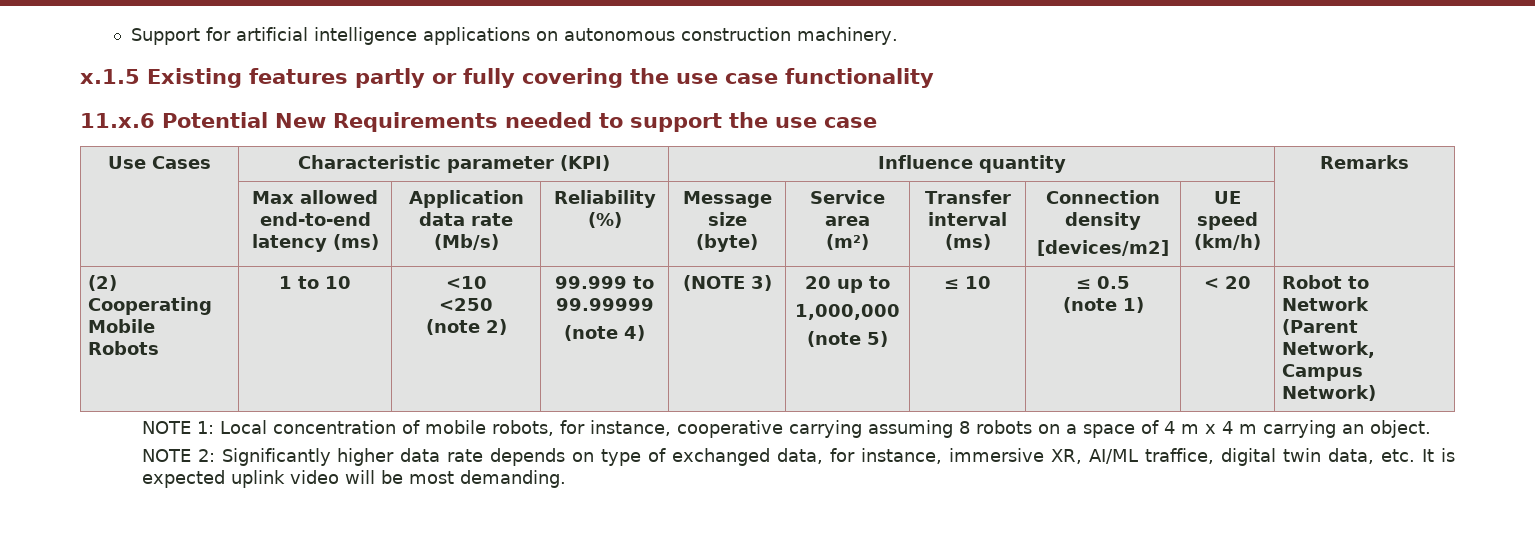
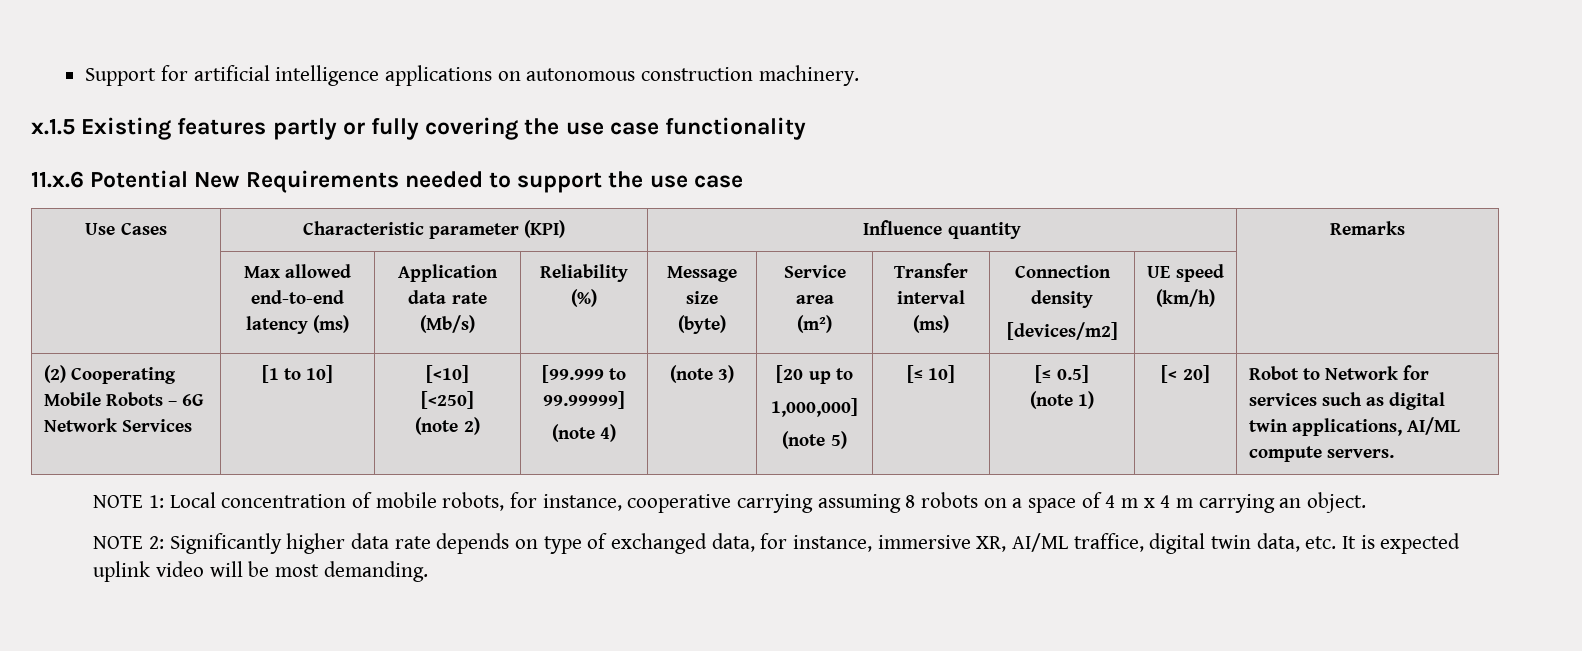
[279,276,351,289] [445,276,487,289] [439,298,493,311] | 1 to 10 | <10 // <250 -> [167,394,205,406] [43,418,192,432] [261,365,334,383] [426,365,469,383] [421,391,474,409] – 6G Network Services | [1 to 10] | [<10] // [<250]
[555,276,654,289] [555,298,654,311] 99.999 to 99.99999 -> [541,365,627,383] [543,391,625,409] [99.999 to 99.99999]
[682,275,745,291] (NOTE -> [669,365,713,383] (note
[805,276,831,289] 20 -> [776,365,804,383] [20
[795,304,900,320] 1,000,000 -> [771,398,858,417] 1,000,000]
[944,276,991,289] [1076,276,1130,289] ≤ 10 | ≤ 0.5 -> [906,365,956,383] [1035,365,1089,383] [≤ 10] | [≤ 0.5]
[1204,276,1251,289] < 20 -> [1161,365,1210,383] [< 20]
[1282,319,1359,335] [1282,341,1376,358] [1282,364,1364,381] [1282,385,1377,401] (Parent Network, Campus Network) -> [1403,365,1430,380] [1248,392,1446,410] [1248,417,1460,436] [1248,446,1394,462] for services such as digital twin applications, AI/ML compute servers.

